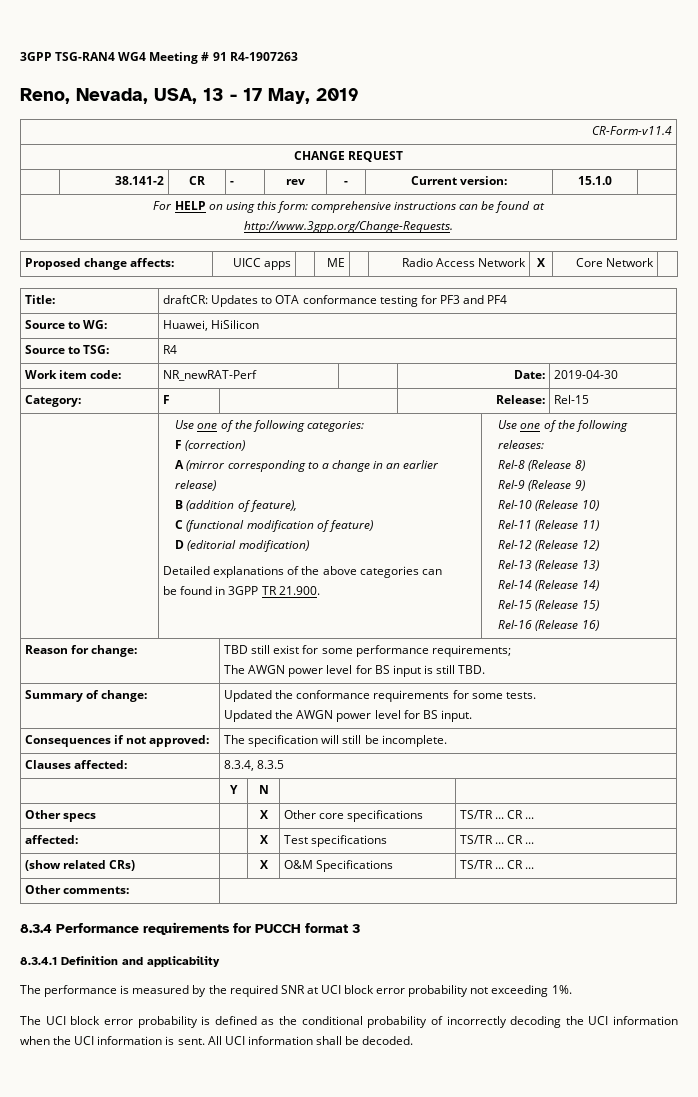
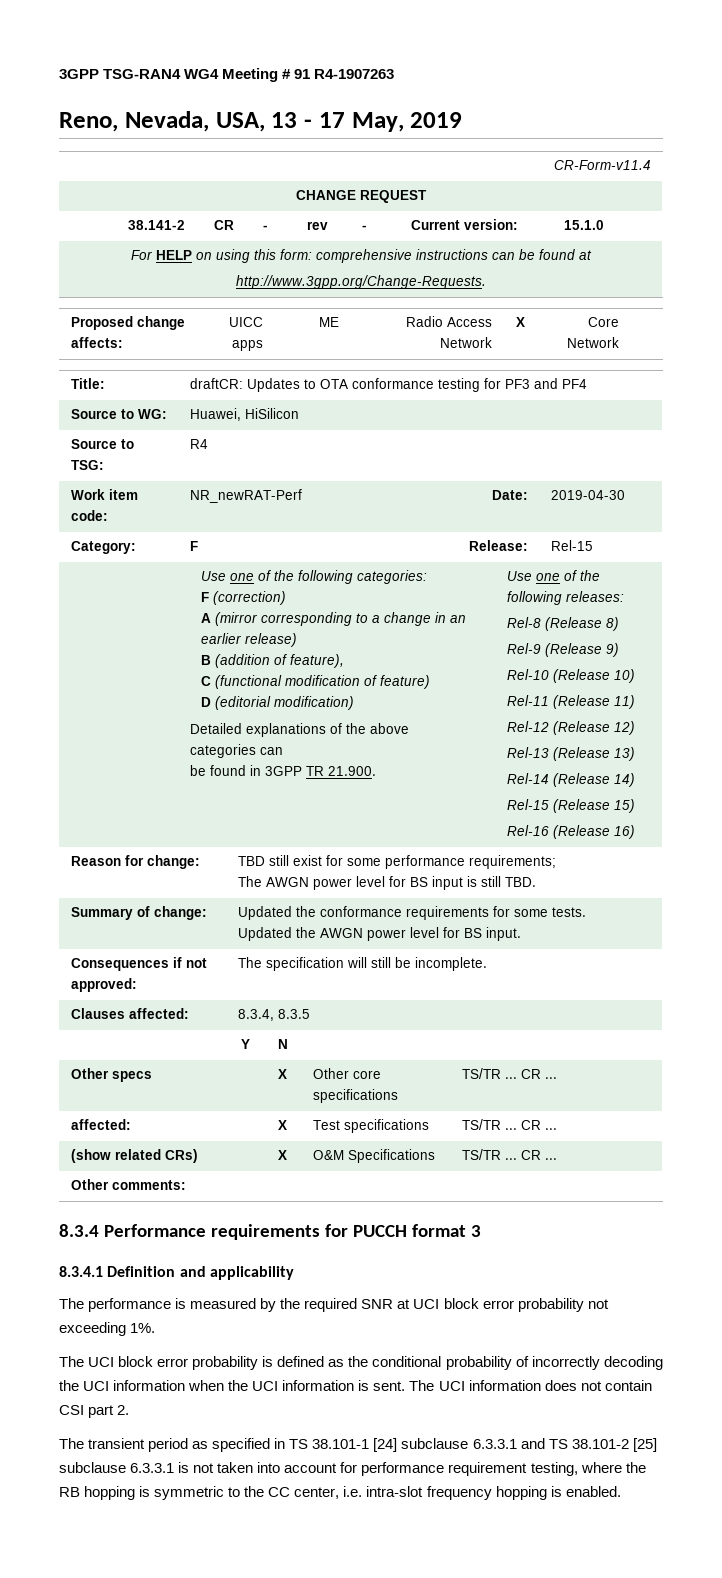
[207,1036,414,1045] All UCI information shall be decoded. -> [409,1380,652,1391] [59,1405,130,1418] [59,1438,657,1452] [59,1462,646,1476] [59,1486,621,1500] The UCI information does not contain CSI part 2. // The transient period as specified in TS 38.101-1 [24] subclause 6.3.3.1 and TS 38.101-2 [25] subclause 6.3.3.1 is not taken into account for performance requirement testing, where the RB hopping is symmetric to the CC center, i.e. intra-slot frequency hopping is enabled.

